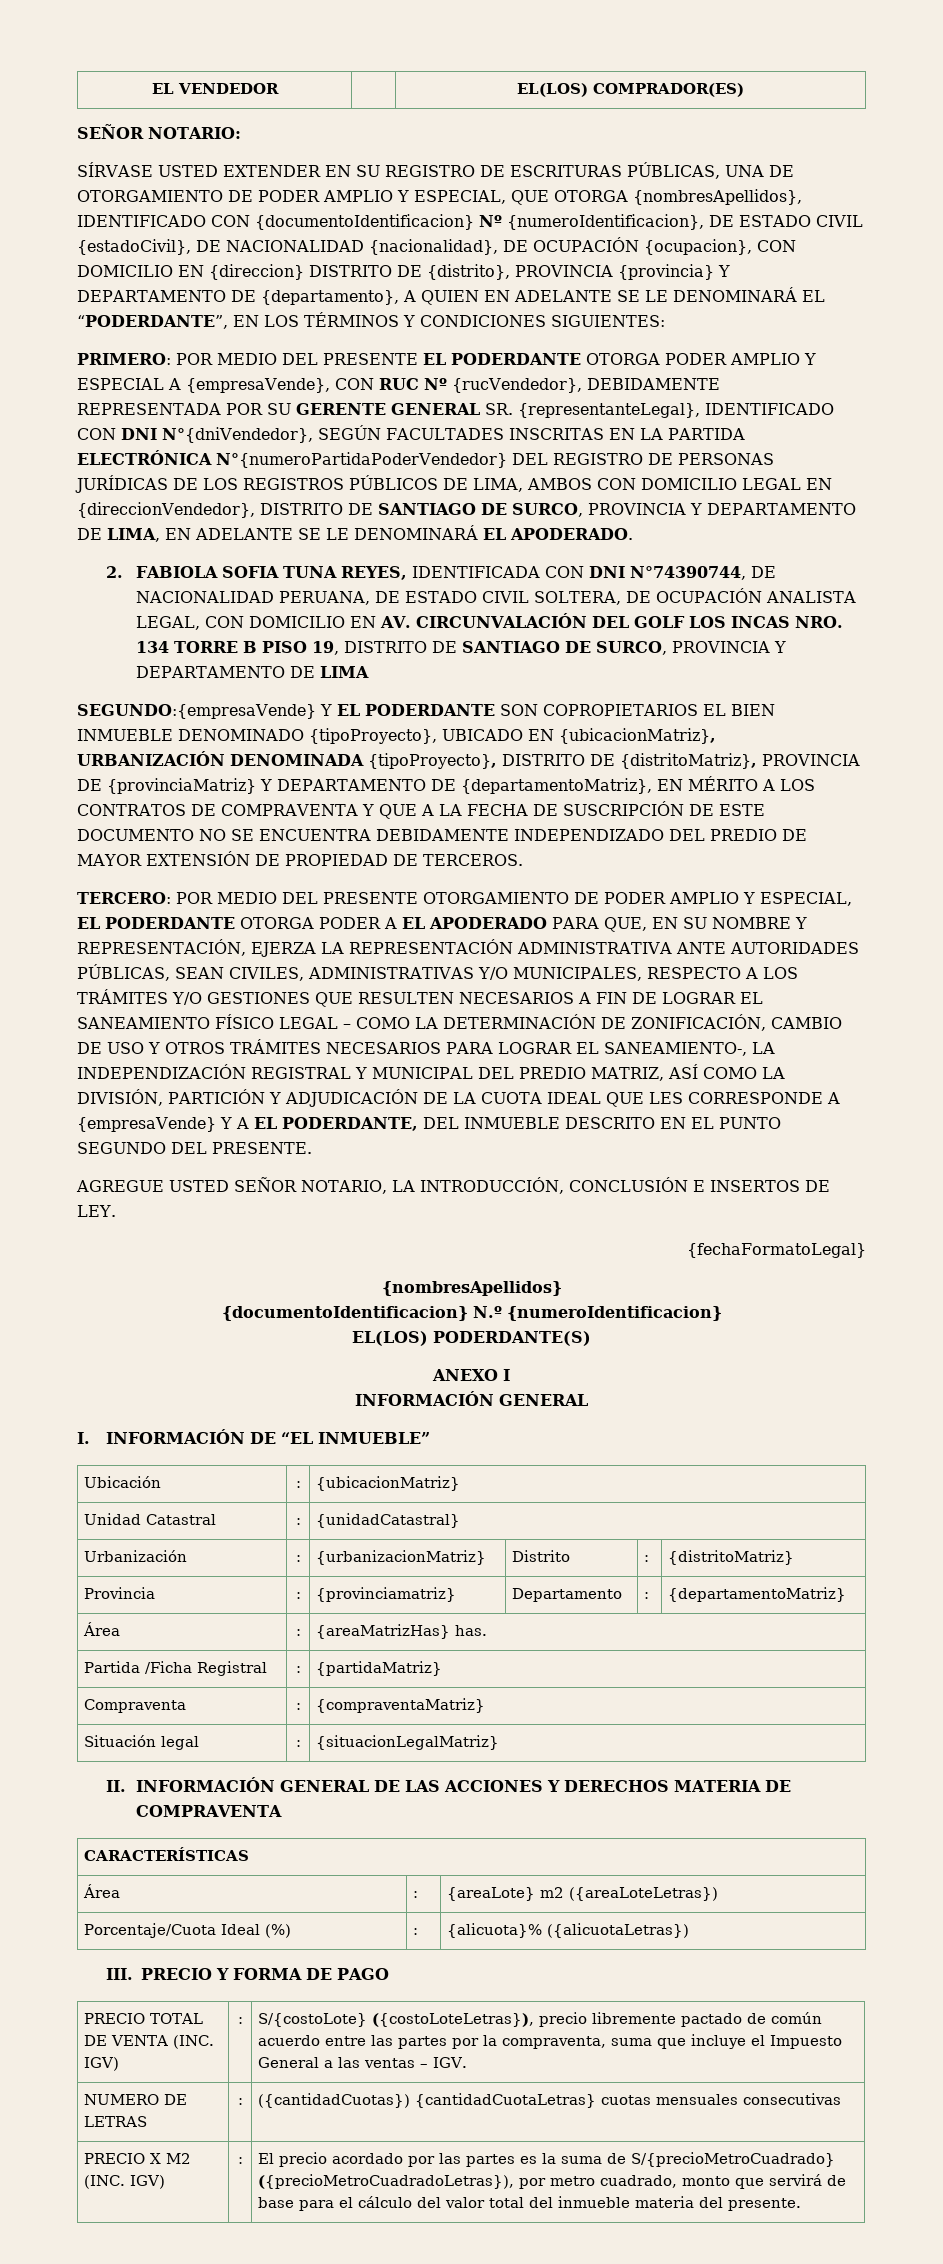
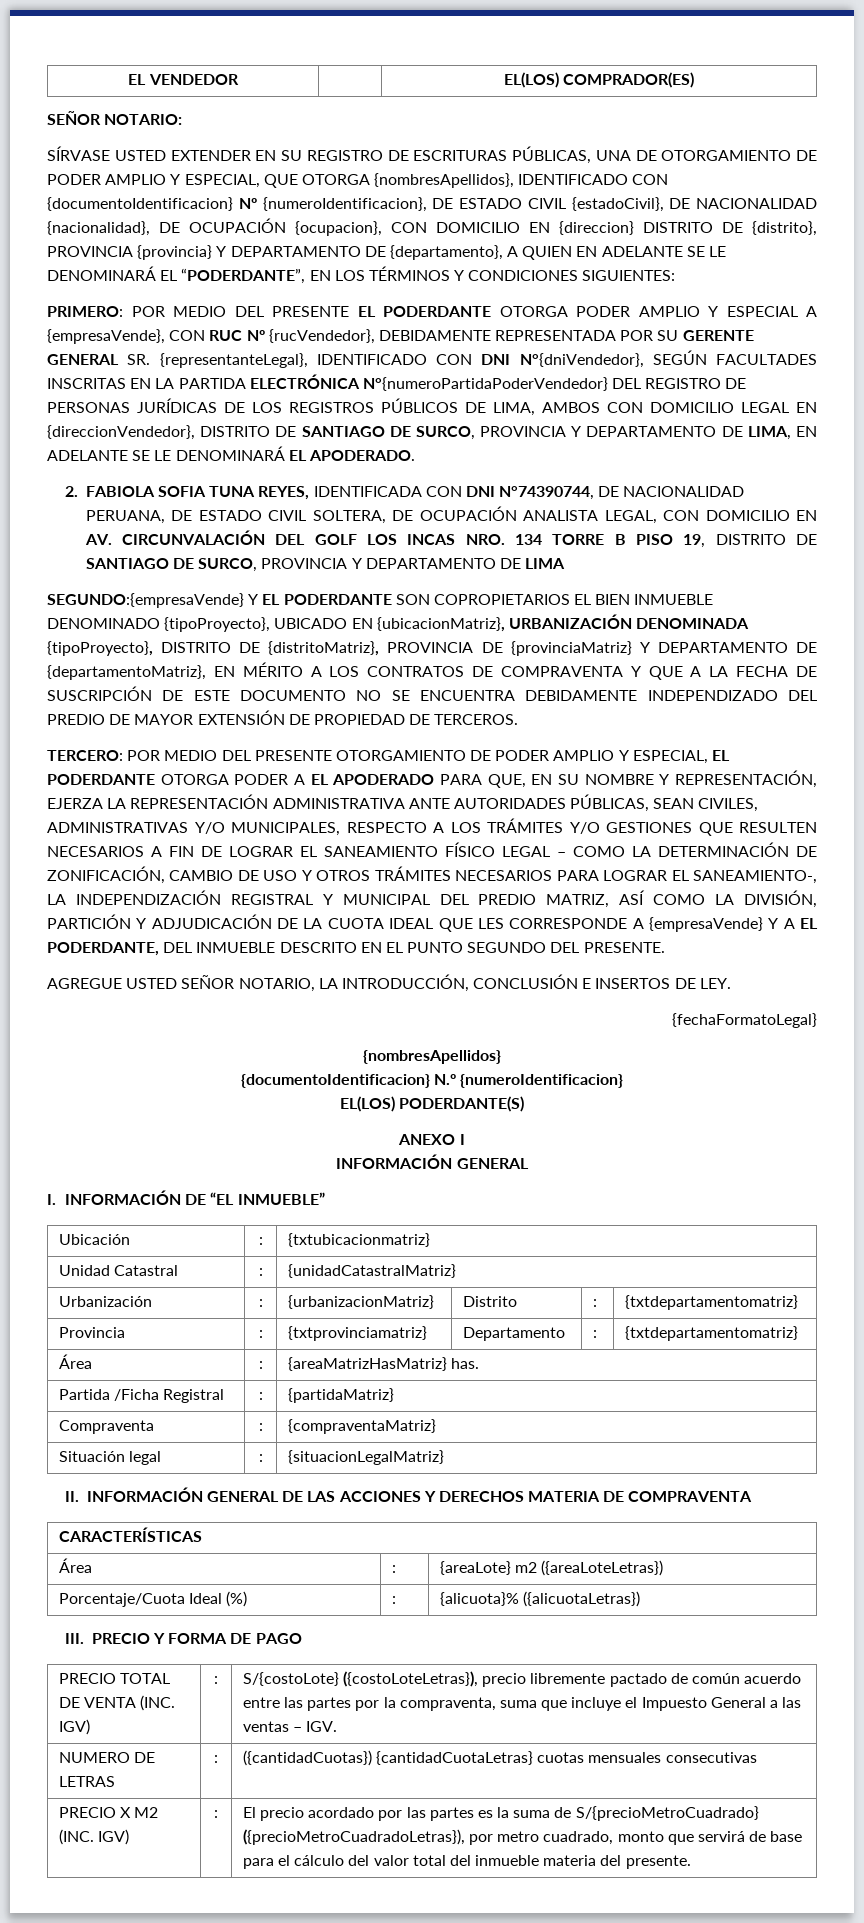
[316,1476,461,1491] {ubicacionMatriz} -> [287,1233,430,1247] {txtubicacionmatriz}
[316,1513,461,1528] {unidadCatastral} -> [287,1264,456,1278] {unidadCatastralMatriz}
[668,1550,795,1565] {distritoMatriz} -> [624,1295,798,1310] {txtdepartamentomatriz}
[316,1587,457,1602] {provinciamatriz} -> [287,1326,427,1341] {txtprovinciamatriz}
[668,1587,847,1602] [83,1622,121,1636] [295,1629,301,1636] [316,1624,451,1639] {departamentoMatriz} // Área | : | {areaMatrizHas} -> [624,1326,798,1341] [58,1354,92,1369] [258,1361,263,1369] [287,1357,447,1371] {txtdepartamentomatriz} // Área | : | {areaMatrizHasMatriz}

